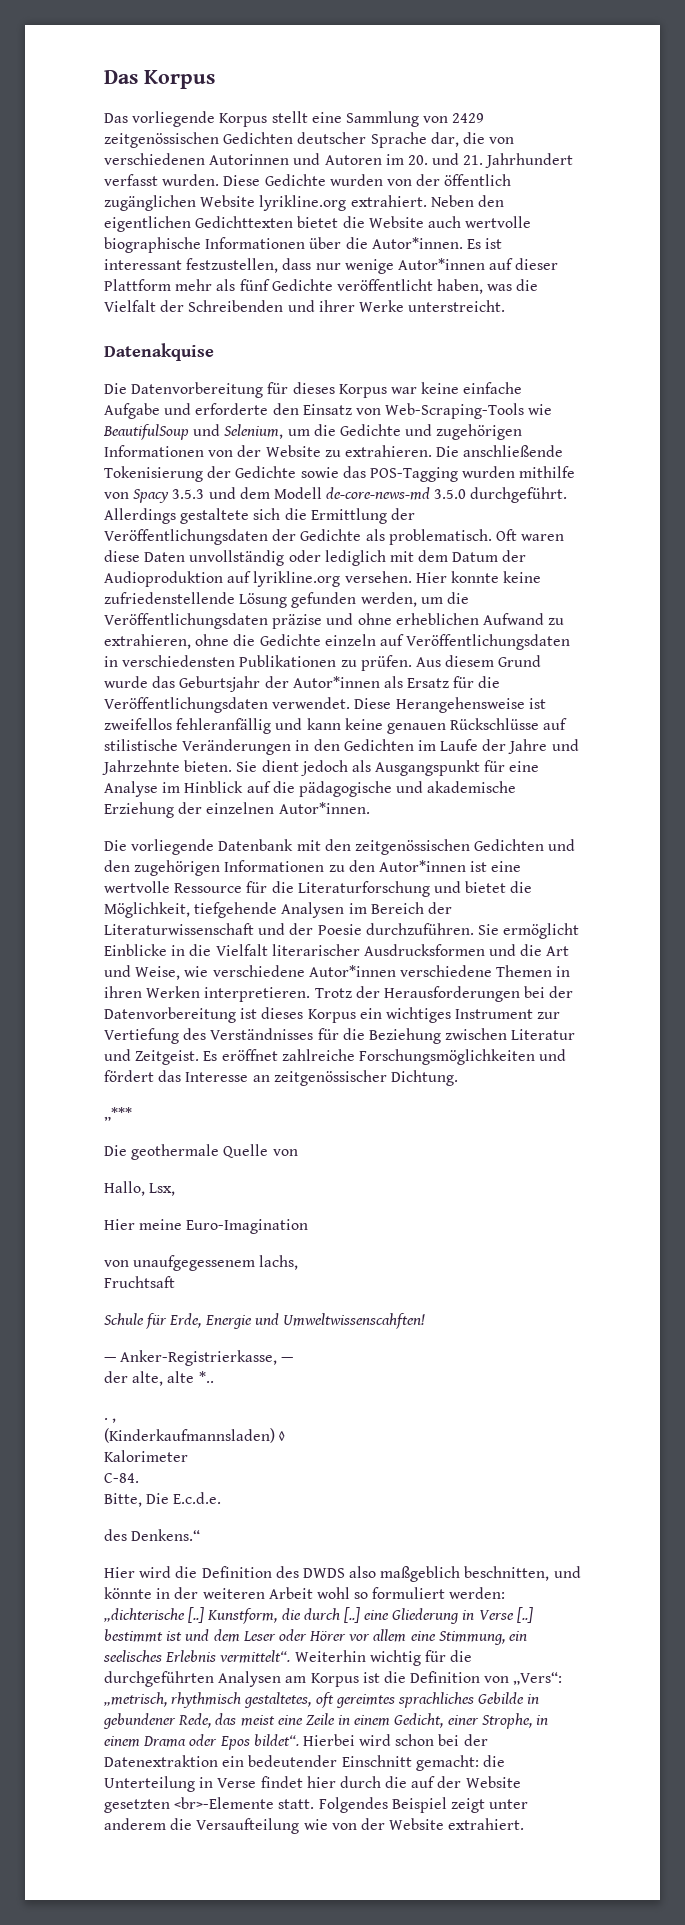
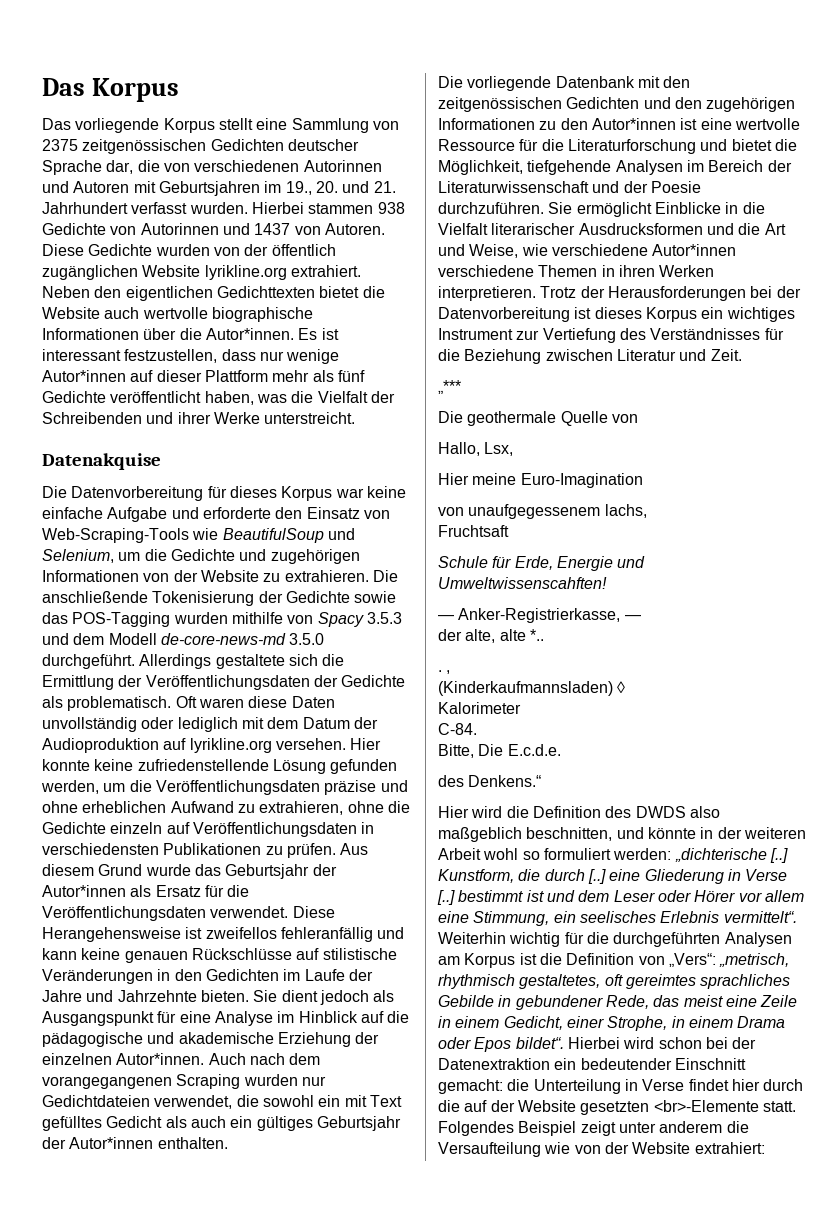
[452,113,485,123] 2429 -> [42,139,78,151] 2375
[385,154,404,165] im -> [133,181,312,196] mit Geburtsjahren im 19.,
(220, 180) none -> [251,202,405,214] [42,223,385,235] Hierbei stammen 938 Gedichte von Autorinnen und 1437 von Autoren.
(370, 808) none -> [208,1053,321,1065] [42,1074,326,1089] [42,1095,402,1109] [42,1116,401,1131] [42,1137,228,1149] Auch nach dem vorangegangenen Scraping wurden nur Gedichtdateien verwendet, die sowohl ein mit Text gefülltes Gedicht als auch ein gültiges Geburtsjahr der Autor*innen enthalten.
[135,1049,567,1065] [104,1070,458,1086] Zeitgeist. Es eröffnet zahlreiche Forschungsmöglichkeiten und fördert das Interesse an zeitgenössischer Dichtung. -> [710,349,742,361] Zeit.
[448,1818,525,1830] extrahiert. -> [694,1142,765,1154] extrahiert:

